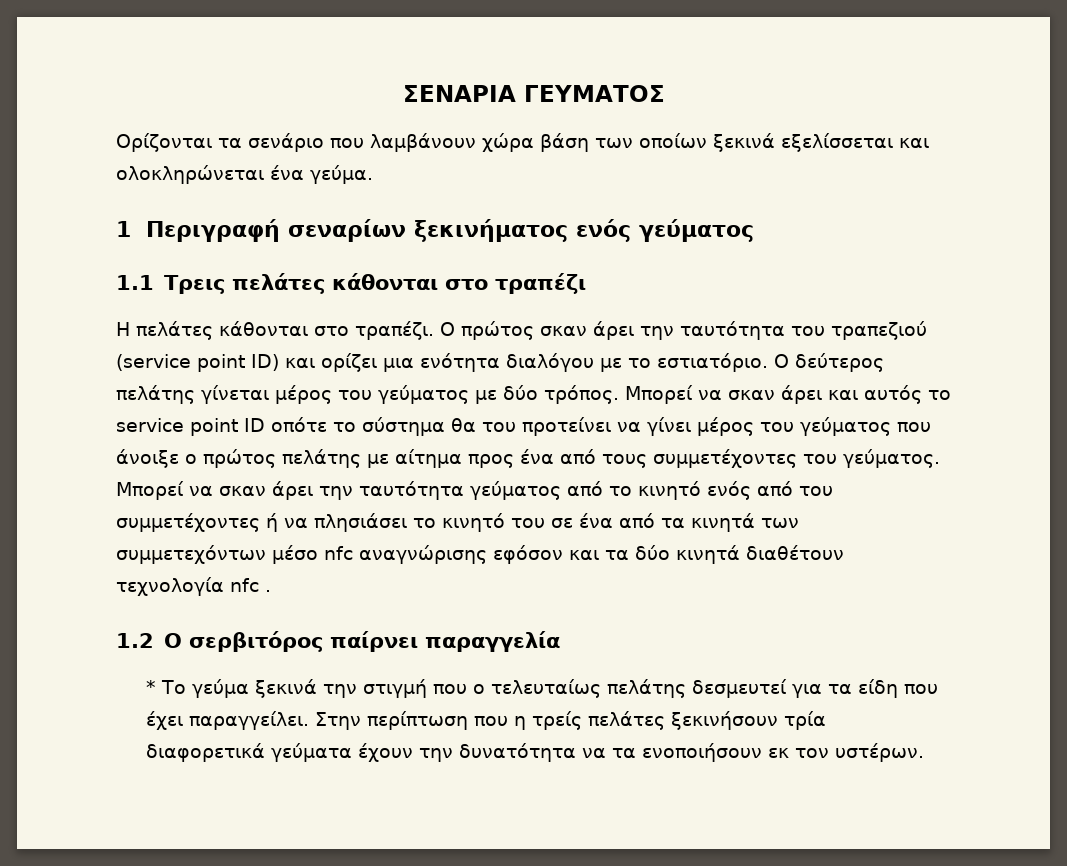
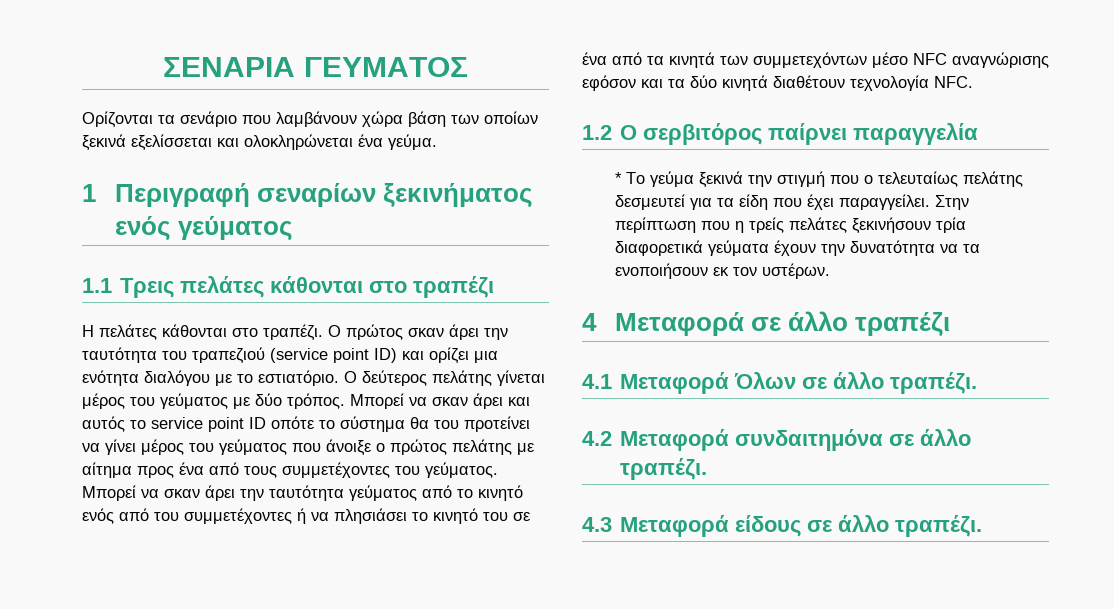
[324,546,353,560] nfc -> [913,53,947,65] NFC
[230,578,271,592] nfc . -> [934,76,973,88] NFC.
(925, 752) none -> [582,311,950,336] [582,372,978,394] [582,429,972,451] [620,458,708,480] [582,515,983,537] // 4 Μεταφορά σε άλλο τραπέζι // 4.1 Μεταφορά Όλων σε άλλο τραπέζι. // 4.2 Μεταφορά συνδαιτημόνα σε άλλο τραπέζι. // 4.3 Μεταφορά είδους σε άλλο τραπέζι.

